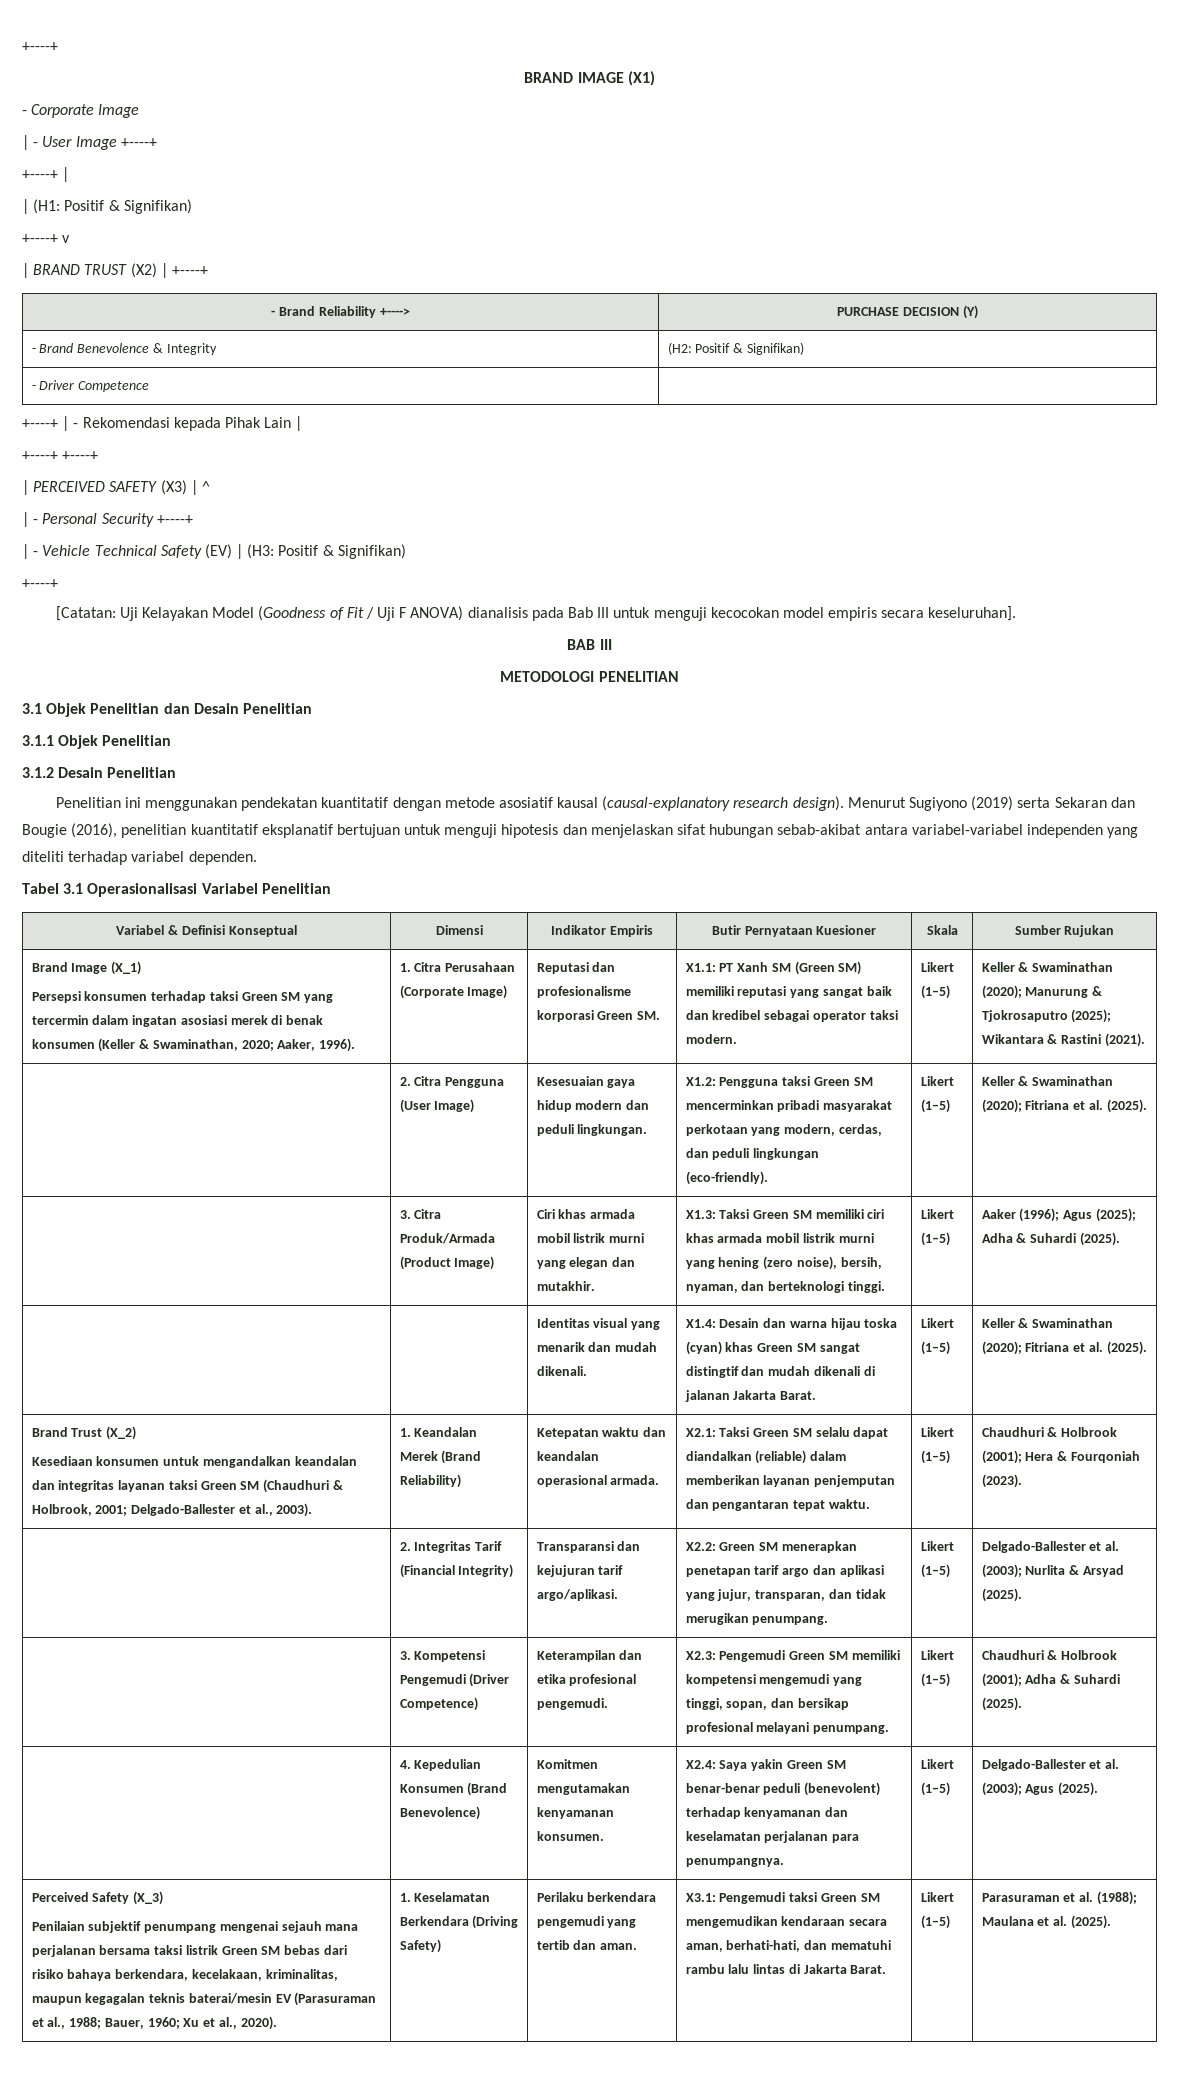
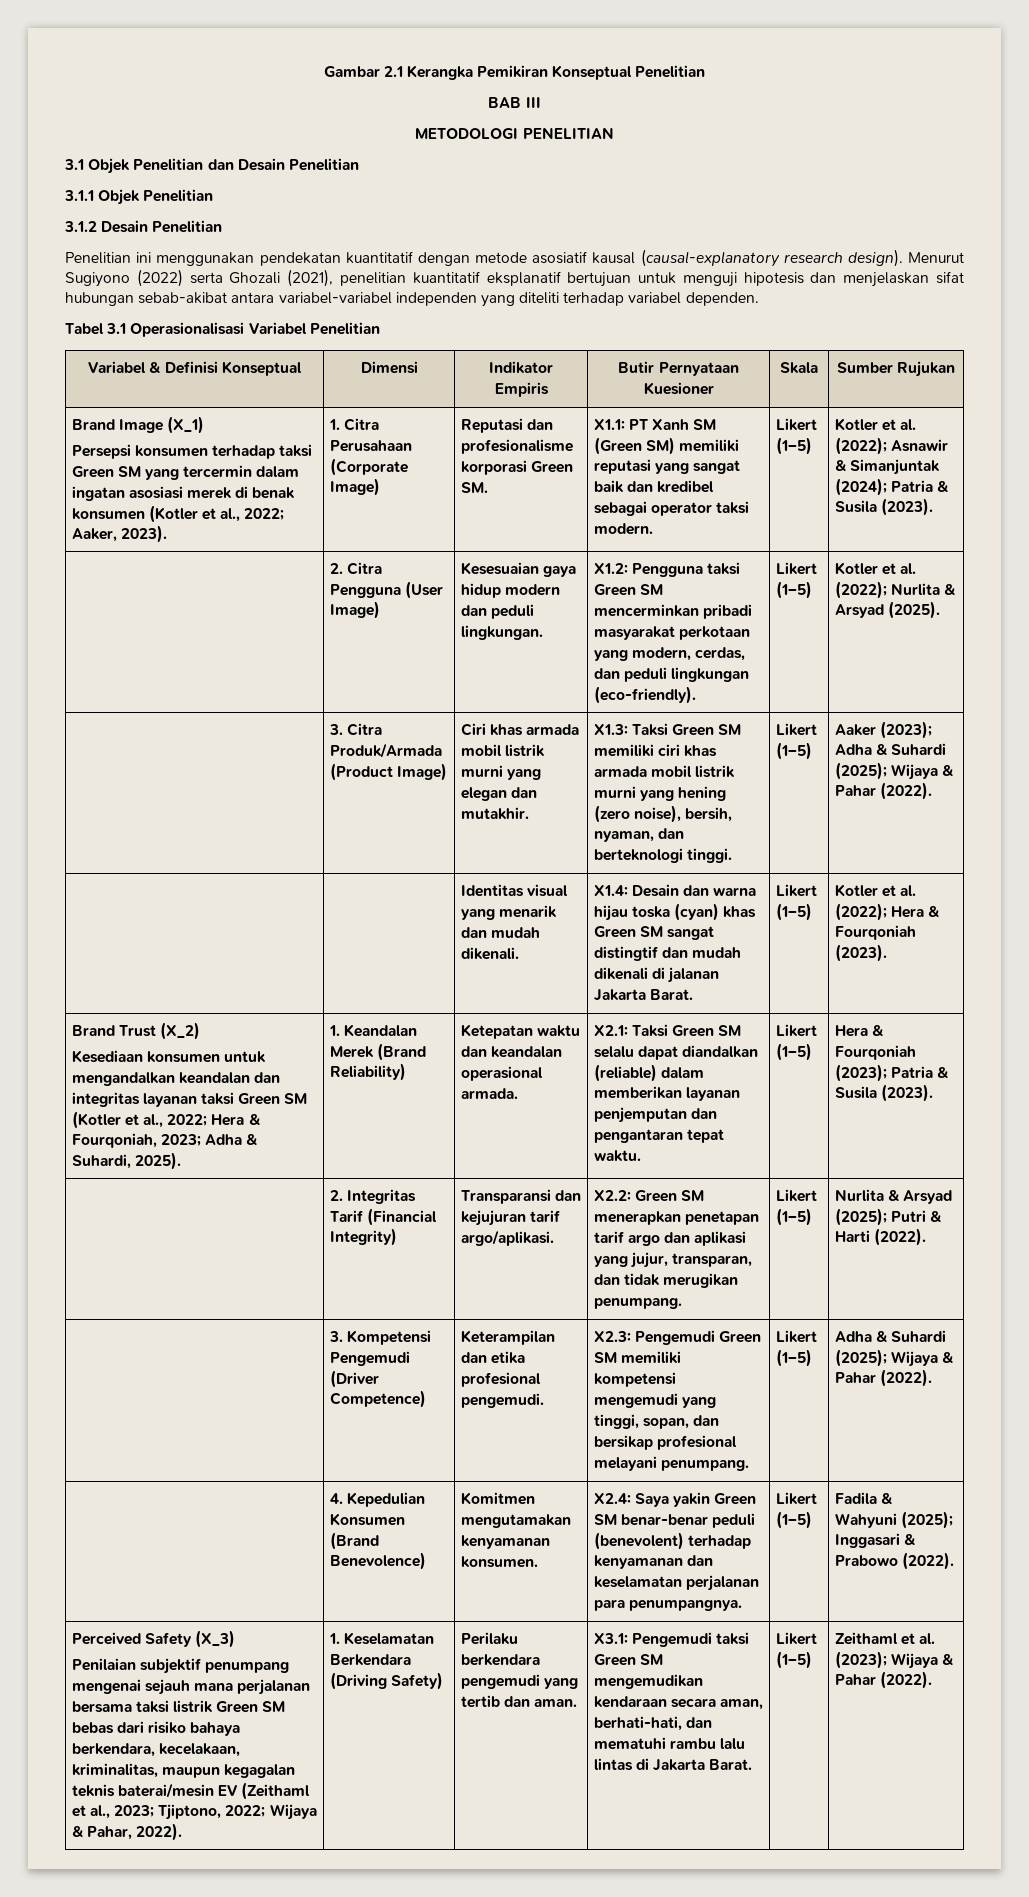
[22,42,58,51] [524,71,655,86] [22,104,140,118] [22,135,157,150] [22,167,70,182] [22,199,192,214] [22,234,71,243] [22,263,208,278] [271,306,410,318] [837,305,978,319] [31,343,217,355] [667,342,804,355] [31,380,150,392] [22,416,303,431] [22,451,99,460] [22,480,210,495] [22,512,193,527] [22,544,406,559] [22,579,58,588] [55,606,1017,621] +----+ // BRAND IMAGE (X1) // - Corporate Image // | - User Image +----+ // +----+ | // | (H1: Positif & Signifikan) // +----+ v // | BRAND TRUST (X2) | +----+ // - Brand Reliability +----> | PURCHASE DECISION (Y) // - Brand Benevolence & Integrity | (H2: Positif & Signifikan) // - Driver Competence | // +----+ | - Rekomendasi kepada Pihak Lain | // +----+ +----+ // | PERCEIVED SAFETY (X3) | ^ // | - Personal Security +----+ // | - Vehicle Technical Safety (EV) | (H3: Positif & Signifikan) // +----+ // [Catatan: Uji Kelayakan Model (Goodness of Fit / Uji F ANOVA) dianalisis pada Bab III untuk menguji kecocokan model empiris secara keseluruhan]. -> [323,65,706,80] Gambar 2.1 Kerangka Pemikiran Konseptual Penelitian
[971,796,1135,811] [22,823,118,838] (2019) serta Sekaran dan Bougie (2016), -> [136,269,334,287] (2022) serta Ghozali (2021),
[98,1038,356,1052] (Keller & Swaminathan, 2020; Aaker, 1996). -> [148,505,285,523] [71,525,167,543] (Kotler et al., 2022; Aaker, 2023).
[981,962,1114,972] [981,985,1103,999] [981,1009,1112,1023] [981,1033,1145,1047] Keller & Swaminathan (2020); Manurung & Tjokrosaputro (2025); Wikantara & Rastini (2021). -> [834,418,916,431] [834,437,948,455] [834,459,940,475] [834,478,949,496] [834,498,933,516] Kotler et al. (2022); Asnawir & Simanjuntak (2024); Patria & Susila (2023).
[981,1076,1114,1086] [981,1099,1103,1113] Keller & Swaminathan (2020); Fitriana et al. -> [834,562,916,575] [834,581,956,599] [834,604,884,618] Kotler et al. (2022); Nurlita & Arsyad
[1019,1208,1136,1222] [981,1232,1120,1246] (1996); Agus (2025); Adha & Suhardi (2025). -> [879,721,932,739] [834,743,946,755] [834,762,954,780] [834,782,932,800] (2023); Adha & Suhardi (2025); Wijaya & Pahar (2022).
[981,1318,1114,1328] [981,1341,1147,1355] Keller & Swaminathan (2020); Fitriana et al. (2025). -> [834,884,916,897] [834,903,940,921] [834,925,916,940] [834,944,887,962] Kotler et al. (2022); Hera & Fourqoniah (2023).
[263,1479,343,1493] [31,1503,313,1517] (Chaudhuri & Holbrook, 2001; Delgado-Ballester et al., 2003). -> [71,1111,261,1129] [71,1133,259,1148] [71,1152,181,1170] (Kotler et al., 2022; Hera & Fourqoniah, 2023; Adha & Suhardi, 2025).
[981,1427,1118,1437] [981,1450,1140,1464] Chaudhuri & Holbrook (2001); Hera & Fourqoniah -> [834,1025,884,1037] [834,1045,916,1060] [834,1064,949,1082] [834,1086,877,1099] Hera & Fourqoniah (2023); Patria & Susila
[981,1541,1120,1553] [981,1564,1124,1578] [981,1588,1022,1602] Delgado-Ballester et al. (2003); Nurlita & Arsyad (2025). -> [834,1189,952,1204] [834,1208,942,1226] [834,1228,926,1246] Nurlita & Arsyad (2025); Putri & Harti (2022).
[981,1650,1118,1660] [981,1673,1120,1687] [981,1697,1022,1711] Chaudhuri & Holbrook (2001); Adha & Suhardi (2025). -> [834,1330,946,1342] [834,1349,954,1367] [834,1369,932,1387] Adha & Suhardi (2025); Wijaya & Pahar (2022).
[981,1759,1120,1771] [981,1782,1099,1796] Delgado-Ballester et al. (2003); Agus (2025). -> [834,1492,893,1504] [834,1511,953,1529] [834,1533,916,1548] [834,1552,954,1570] Fadila & Wahyuni (2025); Inggasari & Prabowo (2022).
[294,1992,377,2006] [31,2016,277,2030] (Parasuraman et al., 1988; Bauer, 1960; Xu et al., 2020). -> [241,1782,311,1800] [71,1804,317,1820] [71,1823,182,1841] (Zeithaml et al., 2023; Tjiptono, 2022; Wijaya & Pahar, 2022).
[981,1891,1137,1905] [981,1915,1111,1929] Parasuraman et al. (1988); Maulana et al. (2025). -> [834,1632,935,1645] [834,1651,954,1669] [834,1671,932,1689] Zeithaml et al. (2023); Wijaya & Pahar (2022).

